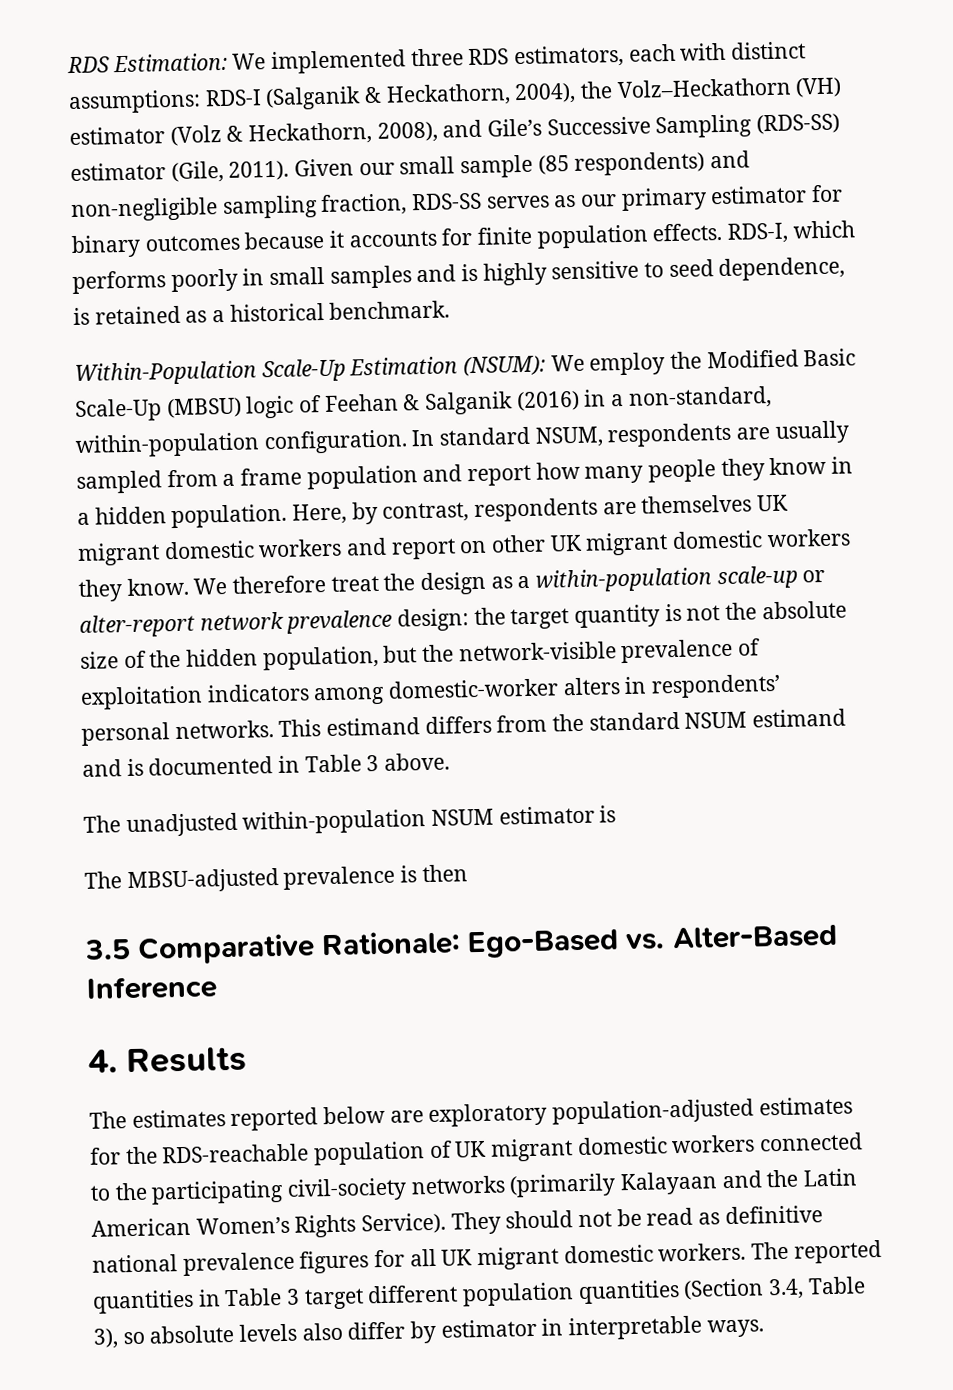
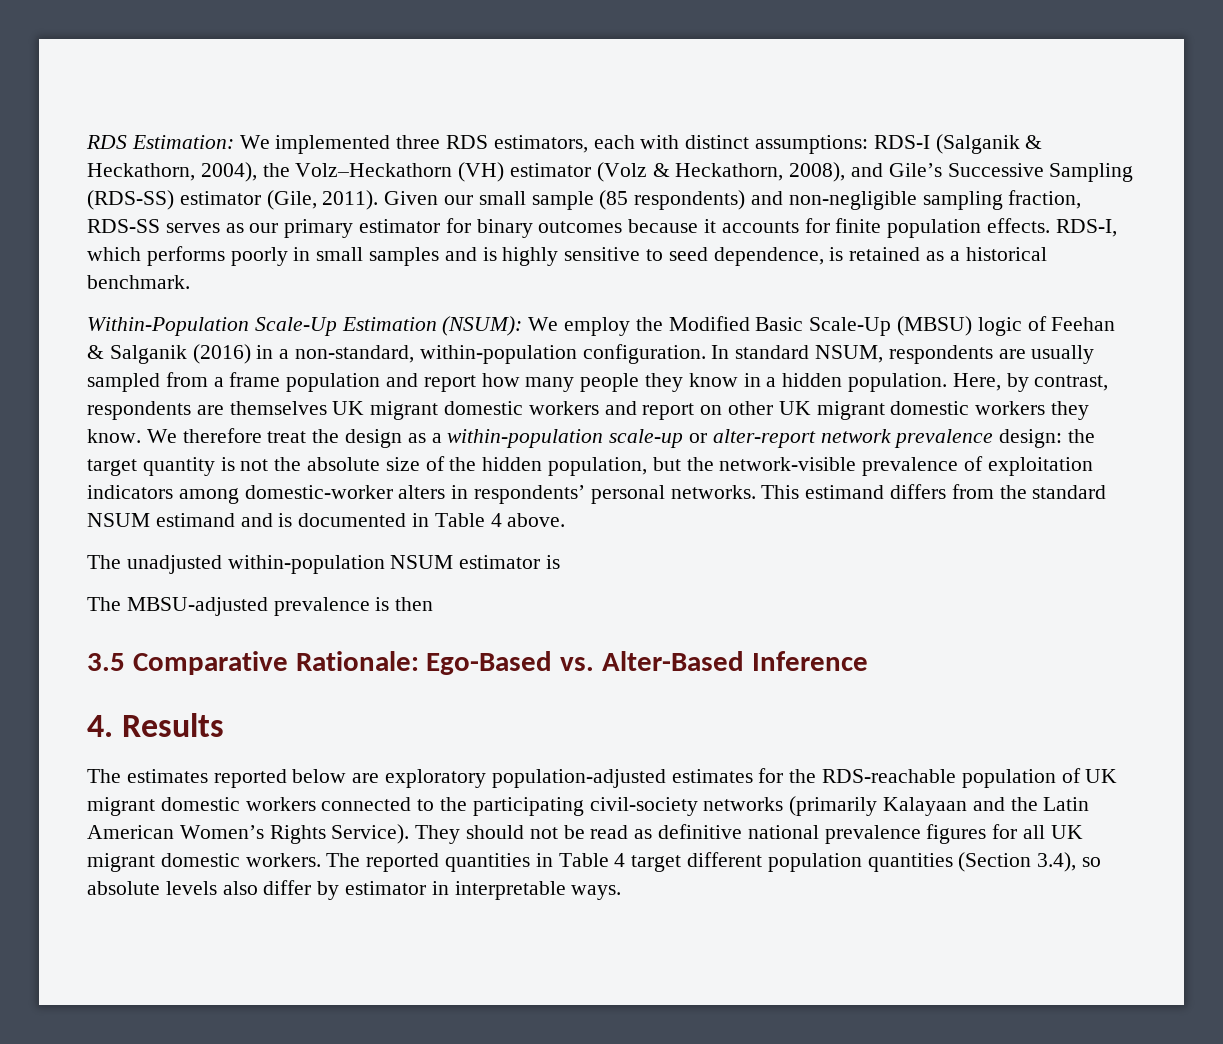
[366,754,380,772] 3 -> [490,513,502,527] 4
[286,1288,301,1305] 3 -> [614,853,626,867] 4
[768,1276,866,1300] [93,1328,119,1349] 3.4, Table 3), -> [1037,852,1077,872] 3.4),

